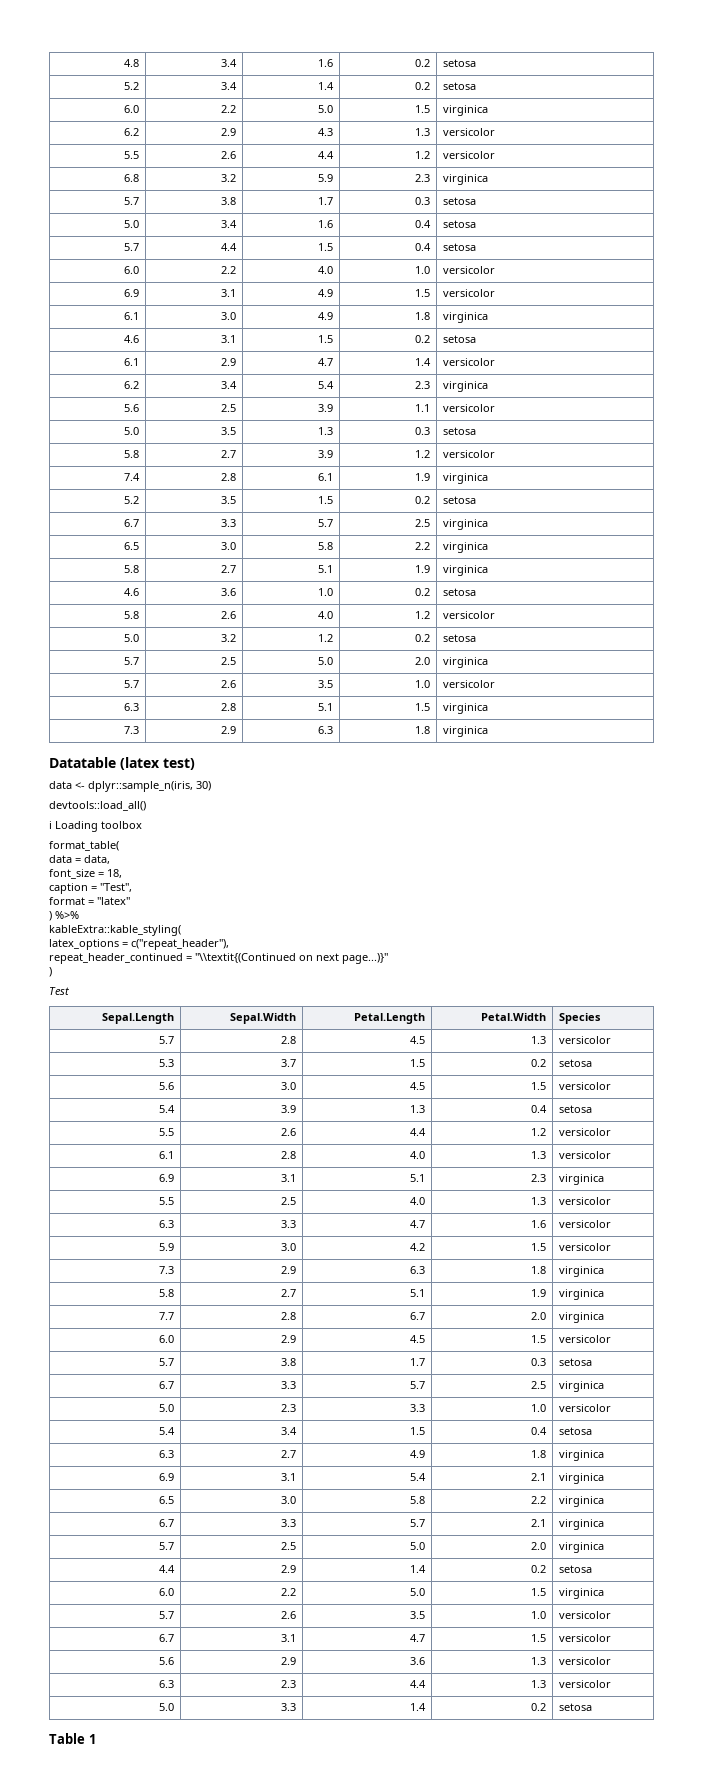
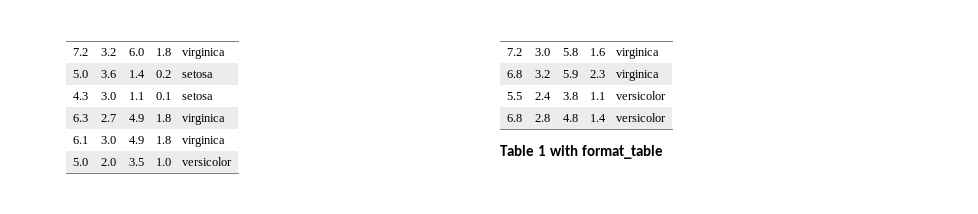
[124,59,140,67] [221,59,238,67] [318,59,334,67] [415,59,431,67] [442,59,476,67] [124,82,140,90] [221,82,238,90] [318,82,335,90] [415,82,431,90] [442,82,476,90] [124,105,140,113] [221,105,237,113] [318,105,334,113] [415,105,431,113] [442,105,488,116] [124,128,140,136] [221,128,237,136] [318,128,334,136] [415,128,431,136] [442,128,495,136] [124,151,140,159] [221,151,237,159] [318,151,335,159] [415,151,431,159] [442,151,495,159] [124,174,140,182] [221,174,237,182] [318,174,334,182] [415,174,431,182] [442,174,488,185] [124,197,140,205] [221,197,237,205] [318,197,334,205] [415,197,431,205] [442,197,476,205] [124,220,140,228] [221,220,238,228] [318,220,334,228] [415,220,432,228] [442,220,476,228] [124,243,140,251] [221,243,238,251] [318,243,334,251] [415,243,432,251] [442,243,476,251] [124,266,140,274] [221,266,237,274] [318,266,334,274] [415,266,431,274] [442,266,495,274] [124,289,140,297] [221,289,237,297] [318,289,334,297] [415,289,431,297] [442,289,495,297] [124,312,140,320] [221,312,237,320] [318,312,334,320] [415,312,431,320] [442,312,488,323] [124,335,140,343] [221,335,237,343] [318,335,334,343] [415,335,431,343] [442,335,476,343] [124,358,140,366] [221,358,237,366] [318,358,334,366] [415,358,432,366] [442,358,495,366] [124,381,140,389] [221,381,238,389] [318,381,335,389] [415,381,431,389] [442,381,488,392] [124,404,140,412] [221,404,237,412] [318,404,334,412] [415,404,431,412] [442,404,495,412] [124,427,140,435] [221,427,237,435] [318,427,334,435] [415,427,431,435] [442,427,476,435] [124,450,140,458] [221,450,237,458] [318,450,334,458] [415,450,431,458] [442,450,495,458] [124,473,141,481] [221,473,237,481] [318,473,334,481] [415,473,431,481] [442,473,488,484] [124,496,140,504] [221,496,237,504] [318,496,334,504] [415,496,431,504] [442,496,476,504] [124,519,140,527] [221,519,237,527] [318,519,334,527] [415,519,431,527] [442,519,488,530] [124,542,140,550] [221,542,237,550] [318,542,334,550] [415,542,431,550] [442,542,488,553] [124,565,140,573] [221,565,237,573] [318,565,334,573] [415,565,431,573] [442,565,488,576] [124,588,140,596] [221,588,237,596] [318,588,334,596] [415,588,431,596] [442,588,476,596] [124,611,140,619] [221,611,237,619] [318,611,334,619] [415,611,431,619] [442,611,495,619] [124,634,140,642] [221,634,237,642] [318,634,334,642] [415,634,431,642] [442,634,476,642] [124,657,140,665] [221,657,237,665] [318,657,334,665] [415,657,431,665] [442,657,488,668] [124,680,140,688] [221,680,237,688] [318,680,334,688] [415,680,431,688] [442,680,495,688] [124,703,140,711] [221,703,237,711] [318,703,334,711] [415,703,431,711] [442,703,488,714] [124,726,140,734] [221,726,237,734] [318,726,334,734] [415,726,431,734] [442,726,488,737] [49,757,195,770] [49,781,211,792] [49,801,146,811] [49,821,142,832] [49,841,119,851] [49,855,110,864] [49,869,122,879] [49,883,132,894] [49,897,130,905] [49,911,79,921] [49,925,181,936] [49,939,229,950] [49,953,388,964] [49,967,52,977] [49,987,69,995] [102,1013,175,1024] [230,1013,297,1024] [354,1013,426,1024] [481,1013,547,1021] [558,1013,601,1024] [159,1036,175,1044] [281,1036,297,1044] [410,1036,426,1044] [531,1036,547,1044] [558,1036,611,1044] [159,1059,175,1067] [281,1059,297,1067] [410,1059,426,1067] [531,1059,547,1067] [558,1059,592,1067] [159,1082,175,1090] [281,1082,297,1090] [410,1082,426,1090] [531,1082,547,1090] [558,1082,611,1090] [159,1105,176,1113] [281,1105,297,1113] [410,1105,426,1113] [531,1105,548,1113] [558,1105,592,1113] [159,1128,175,1136] [281,1128,297,1136] [410,1128,427,1136] [531,1128,547,1136] [558,1128,611,1136] [159,1151,175,1159] [281,1151,297,1159] [410,1151,426,1159] [531,1151,547,1159] [558,1151,611,1159] [159,1174,175,1182] [281,1174,297,1182] [410,1174,426,1182] [531,1174,547,1182] [558,1174,604,1185] [159,1197,175,1205] [281,1197,297,1205] [410,1197,426,1205] [531,1197,547,1205] [558,1197,611,1205] [159,1220,175,1228] [281,1220,297,1228] [410,1220,426,1228] [531,1220,547,1228] [558,1220,611,1228] [159,1243,175,1251] [281,1243,297,1251] [410,1243,426,1251] [531,1243,547,1251] [558,1243,611,1251] [159,1266,175,1274] [281,1266,297,1274] [410,1266,426,1274] [531,1266,547,1274] [558,1266,604,1277] [159,1289,175,1297] [281,1289,297,1297] [410,1289,426,1297] [531,1289,547,1297] [558,1289,604,1300] [159,1312,175,1320] [281,1312,297,1320] [410,1312,426,1320] [531,1312,547,1320] [558,1312,604,1323] [159,1335,175,1343] [281,1335,297,1343] [410,1335,426,1343] [531,1335,547,1343] [558,1335,611,1343] [159,1358,175,1366] [281,1358,297,1366] [410,1358,426,1366] [531,1358,547,1366] [558,1358,592,1366] [159,1381,175,1389] [281,1381,297,1389] [410,1381,426,1389] [531,1381,547,1389] [558,1381,604,1392] [159,1404,175,1412] [281,1404,297,1412] [410,1404,426,1412] [531,1404,547,1412] [558,1404,611,1412] [159,1427,176,1435] [281,1427,298,1435] [410,1427,426,1435] [531,1427,548,1435] 4.8 | 3.4 | 1.6 | 0.2 | setosa // 5.2 | 3.4 | 1.4 | 0.2 | setosa // 6.0 | 2.2 | 5.0 | 1.5 | virginica // 6.2 | 2.9 | 4.3 | 1.3 | versicolor // 5.5 | 2.6 | 4.4 | 1.2 | versicolor // 6.8 | 3.2 | 5.9 | 2.3 | virginica // 5.7 | 3.8 | 1.7 | 0.3 | setosa // 5.0 | 3.4 | 1.6 | 0.4 | setosa // 5.7 | 4.4 | 1.5 | 0.4 | setosa // 6.0 | 2.2 | 4.0 | 1.0 | versicolor // 6.9 | 3.1 | 4.9 | 1.5 | versicolor // 6.1 | 3.0 | 4.9 | 1.8 | virginica // 4.6 | 3.1 | 1.5 | 0.2 | setosa // 6.1 | 2.9 | 4.7 | 1.4 | versicolor // 6.2 | 3.4 | 5.4 | 2.3 | virginica // 5.6 | 2.5 | 3.9 | 1.1 | versicolor // 5.0 | 3.5 | 1.3 | 0.3 | setosa // 5.8 | 2.7 | 3.9 | 1.2 | versicolor // 7.4 | 2.8 | 6.1 | 1.9 | virginica // 5.2 | 3.5 | 1.5 | 0.2 | setosa // 6.7 | 3.3 | 5.7 | 2.5 | virginica // 6.5 | 3.0 | 5.8 | 2.2 | virginica // 5.8 | 2.7 | 5.1 | 1.9 | virginica // 4.6 | 3.6 | 1.0 | 0.2 | setosa // 5.8 | 2.6 | 4.0 | 1.2 | versicolor // 5.0 | 3.2 | 1.2 | 0.2 | setosa // 5.7 | 2.5 | 5.0 | 2.0 | virginica // 5.7 | 2.6 | 3.5 | 1.0 | versicolor // 6.3 | 2.8 | 5.1 | 1.5 | virginica // 7.3 | 2.9 | 6.3 | 1.8 | virginica // Datatable (latex test) // data <- dplyr::sample_n(iris, 30) // devtools::load_all() // ℹ Loading toolbox // format_table( // data = data, // font_size = 18, // caption = "Test", // format = "latex" // ) %>% // kableExtra::kable_styling( // latex_options = c("repeat_header"), // repeat_header_continued = "\\textit{(Continued on next page...)}" // ) // Test // Sepal.Length | Sepal.Width | Petal.Length | Petal.Width | Species // 5.7 | 2.8 | 4.5 | 1.3 | versicolor // 5.3 | 3.7 | 1.5 | 0.2 | setosa // 5.6 | 3.0 | 4.5 | 1.5 | versicolor // 5.4 | 3.9 | 1.3 | 0.4 | setosa // 5.5 | 2.6 | 4.4 | 1.2 | versicolor // 6.1 | 2.8 | 4.0 | 1.3 | versicolor // 6.9 | 3.1 | 5.1 | 2.3 | virginica // 5.5 | 2.5 | 4.0 | 1.3 | versicolor // 6.3 | 3.3 | 4.7 | 1.6 | versicolor // 5.9 | 3.0 | 4.2 | 1.5 | versicolor // 7.3 | 2.9 | 6.3 | 1.8 | virginica // 5.8 | 2.7 | 5.1 | 1.9 | virginica // 7.7 | 2.8 | 6.7 | 2.0 | virginica // 6.0 | 2.9 | 4.5 | 1.5 | versicolor // 5.7 | 3.8 | 1.7 | 0.3 | setosa // 6.7 | 3.3 | 5.7 | 2.5 | virginica // 5.0 | 2.3 | 3.3 | 1.0 | versicolor // 5.4 | 3.4 | 1.5 | 0.4 -> [73,48,89,56] [101,48,117,56] [129,48,145,56] [156,48,172,56] [181,48,225,59] [73,70,89,78] [101,70,117,78] [129,70,146,78] [156,70,172,78] [181,70,213,78] [73,92,89,100] [101,92,117,100] [129,92,145,100] [156,92,172,100] 7.2 | 3.2 | 6.0 | 1.8 | virginica // 5.0 | 3.6 | 1.4 | 0.2 | setosa // 4.3 | 3.0 | 1.1 | 0.1
[159,1473,175,1481] [281,1473,297,1481] [410,1473,427,1481] [531,1473,547,1481] [558,1473,604,1484] [159,1496,175,1504] [281,1496,297,1504] [410,1496,426,1504] [531,1496,547,1504] [558,1496,604,1507] [159,1519,175,1527] [281,1519,297,1527] [410,1519,426,1527] [531,1519,547,1527] [558,1519,604,1530] [159,1542,175,1550] [281,1542,297,1550] [410,1542,426,1550] [531,1542,547,1550] [558,1542,604,1553] [159,1565,176,1573] [281,1565,297,1573] [410,1565,427,1573] [531,1565,547,1573] [558,1565,592,1573] [159,1588,175,1596] [281,1588,297,1596] [410,1588,426,1596] [531,1588,547,1596] [558,1588,604,1599] [159,1611,175,1619] [281,1611,297,1619] [410,1611,426,1619] [531,1611,547,1619] [558,1611,611,1619] [159,1634,175,1642] [281,1634,297,1642] [410,1634,426,1642] [531,1634,547,1642] [558,1634,611,1642] [159,1657,175,1665] [281,1657,297,1665] [410,1657,426,1665] [531,1657,547,1665] [558,1657,611,1665] [159,1680,175,1688] [281,1680,297,1688] [410,1680,427,1688] [531,1680,547,1688] [558,1680,611,1688] [159,1703,175,1711] [281,1703,297,1711] [410,1703,427,1711] [531,1703,547,1711] [558,1703,592,1711] 6.9 | 3.1 | 5.4 | 2.1 | virginica // 6.5 | 3.0 | 5.8 | 2.2 | virginica // 6.7 | 3.3 | 5.7 | 2.1 | virginica // 5.7 | 2.5 | 5.0 | 2.0 | virginica // 4.4 | 2.9 | 1.4 | 0.2 | setosa // 6.0 | 2.2 | 5.0 | 1.5 | virginica // 5.7 | 2.6 | 3.5 | 1.0 | versicolor // 6.7 | 3.1 | 4.7 | 1.5 | versicolor // 5.6 | 2.9 | 3.6 | 1.3 | versicolor // 6.3 | 2.3 | 4.4 | 1.3 | versicolor // 5.0 | 3.3 | 1.4 | 0.2 | setosa -> [73,136,89,144] [101,136,117,144] [129,136,145,144] [156,136,172,144] [181,136,225,147] [73,158,89,166] [101,158,117,166] [129,158,145,166] [156,158,172,166] [181,157,232,166] [507,48,523,56] [535,48,551,56] [563,48,579,56] [590,48,606,56] [615,48,659,59] [507,70,523,78] [535,70,551,78] [563,70,579,78] [590,70,606,78] [615,70,659,81] [507,92,523,100] [535,92,552,100] [563,92,579,100] [590,92,606,100] [615,91,666,100] [507,114,523,122] [535,114,551,122] [563,114,579,122] [590,114,607,122] [615,113,666,122] 6.1 | 3.0 | 4.9 | 1.8 | virginica // 5.0 | 2.0 | 3.5 | 1.0 | versicolor // 7.2 | 3.0 | 5.8 | 1.6 | virginica // 6.8 | 3.2 | 5.9 | 2.3 | virginica // 5.5 | 2.4 | 3.8 | 1.1 | versicolor // 6.8 | 2.8 | 4.8 | 1.4 | versicolor
(96, 1739) none -> [549,145,663,159] with format_table

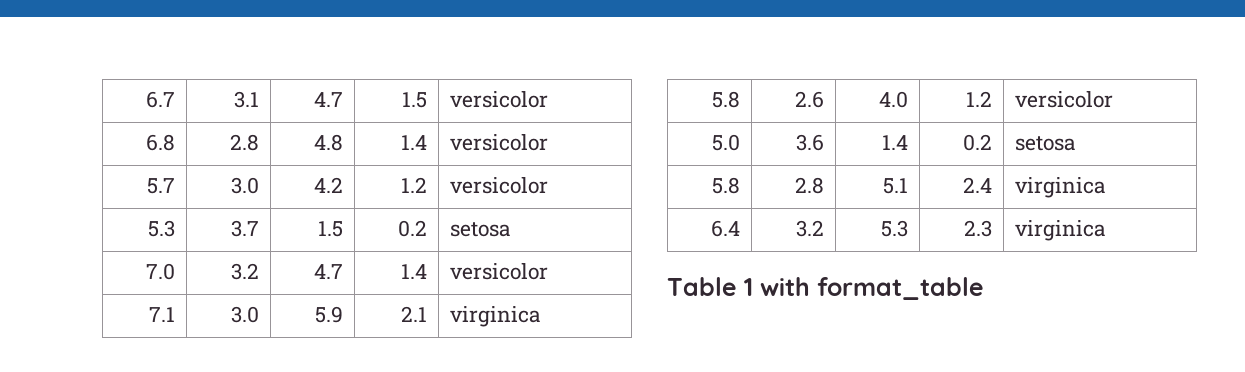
[73,48,89,56] [101,48,117,56] [129,48,145,56] [156,48,172,56] [181,48,225,59] [73,70,89,78] [101,70,117,78] [129,70,146,78] [156,70,172,78] [181,70,213,78] [73,92,89,100] [101,92,117,100] [129,92,145,100] [156,92,172,100] [181,92,213,100] [73,114,89,122] [101,114,117,122] [129,114,145,122] [156,114,172,122] [181,114,225,125] [73,136,89,144] [101,136,117,144] [129,136,145,144] [156,136,172,144] [181,136,225,147] [73,158,89,166] [101,158,117,166] [129,158,145,166] [156,158,172,166] [181,157,232,166] [507,48,523,56] [535,48,551,56] [563,48,579,56] [590,48,606,56] [615,48,659,59] [507,70,523,78] [535,70,551,78] [563,70,579,78] [590,70,606,78] [615,70,659,81] [507,92,523,100] [535,92,552,100] [563,92,579,100] [590,92,606,100] 7.2 | 3.2 | 6.0 | 1.8 | virginica // 5.0 | 3.6 | 1.4 | 0.2 | setosa // 4.3 | 3.0 | 1.1 | 0.1 | setosa // 6.3 | 2.7 | 4.9 | 1.8 | virginica // 6.1 | 3.0 | 4.9 | 1.8 | virginica // 5.0 | 2.0 | 3.5 | 1.0 | versicolor // 7.2 | 3.0 | 5.8 | 1.6 | virginica // 6.8 | 3.2 | 5.9 | 2.3 | virginica // 5.5 | 2.4 | 3.8 | 1.1 -> [146,91,176,108] [234,91,260,108] [314,92,344,107] [402,92,428,108] 6.7 | 3.1 | 4.7 | 1.5
(666, 117) none -> [147,178,176,194] [231,177,260,194] [314,177,344,193] [401,177,428,193] [449,177,548,194] [148,220,176,237] [231,220,260,237] [318,221,344,237] [398,220,428,237] [449,222,511,237] [146,263,176,280] [231,263,260,280] [314,264,344,279] [401,264,428,279] [449,263,548,280] [149,307,176,322] [231,306,260,323] [315,306,344,323] [401,306,428,322] [449,306,541,327] [712,91,741,108] [795,91,825,108] [879,91,909,108] [966,91,993,107] [1014,91,1113,108] [712,134,741,151] [796,134,825,151] [882,135,909,150] [963,134,993,151] [1014,136,1076,151] [712,177,741,194] [795,177,825,194] [883,178,909,194] [963,177,993,193] [1014,177,1106,198] [711,220,741,237] [796,220,825,237] [881,220,909,237] [964,220,993,237] [1014,220,1106,241] // 5.7 | 3.0 | 4.2 | 1.2 | versicolor // 5.3 | 3.7 | 1.5 | 0.2 | setosa // 7.0 | 3.2 | 4.7 | 1.4 | versicolor // 7.1 | 3.0 | 5.9 | 2.1 | virginica // 5.8 | 2.6 | 4.0 | 1.2 | versicolor // 5.0 | 3.6 | 1.4 | 0.2 | setosa // 5.8 | 2.8 | 5.1 | 2.4 | virginica // 6.4 | 3.2 | 5.3 | 2.3 | virginica

